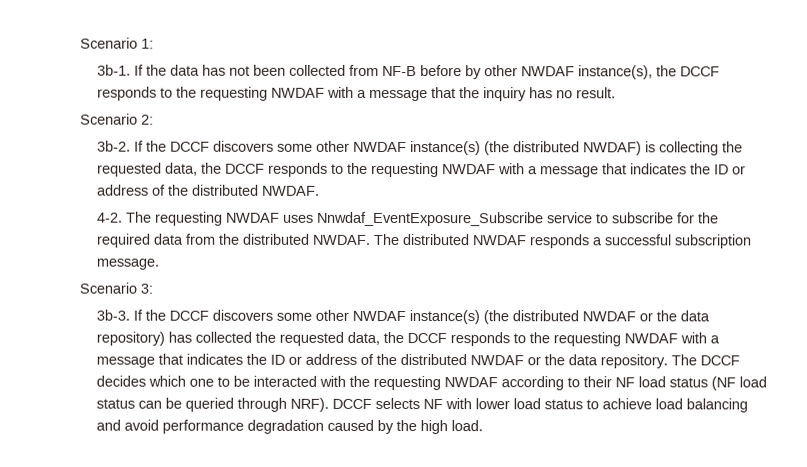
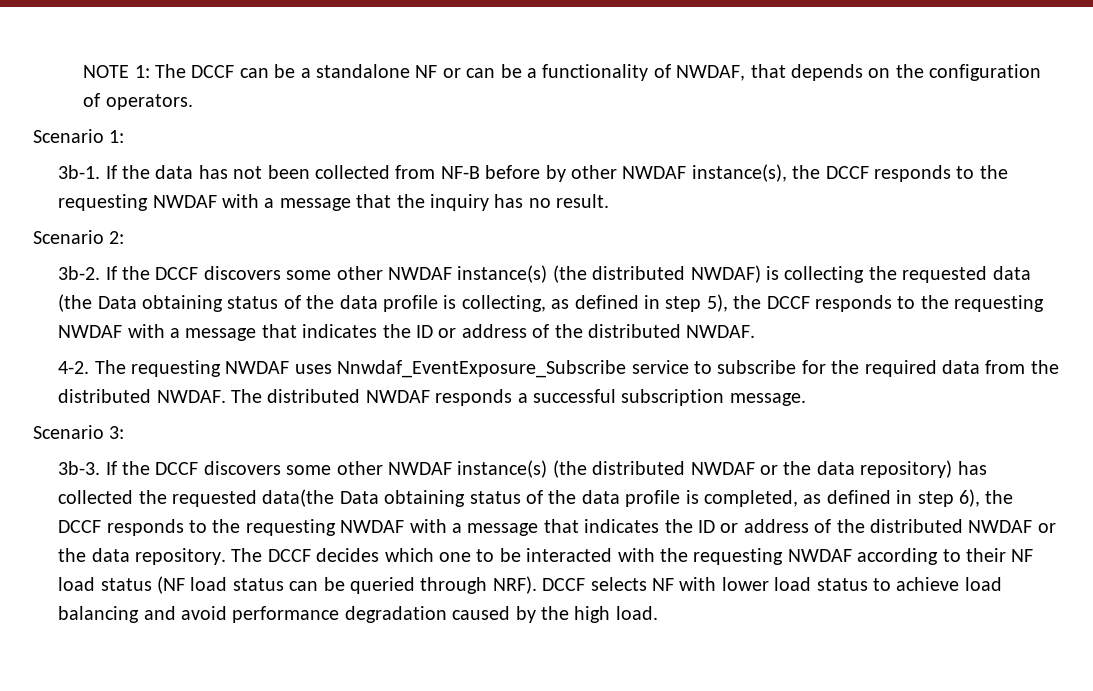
(80, 43) none -> [83,64,1042,81] [83,93,193,110] NOTE 1: The DCCF can be a standalone NF or can be a functionality of NWDAF, that depends on the configuration of operators. //
[164,162,198,176] data, -> [992,266,1031,280] [58,294,728,312] data (the Data obtaining status of the data profile is collecting, as defined in step 5),
[346,331,380,345] data, -> [262,489,980,507] data(the Data obtaining status of the data profile is completed, as defined in step 6),

